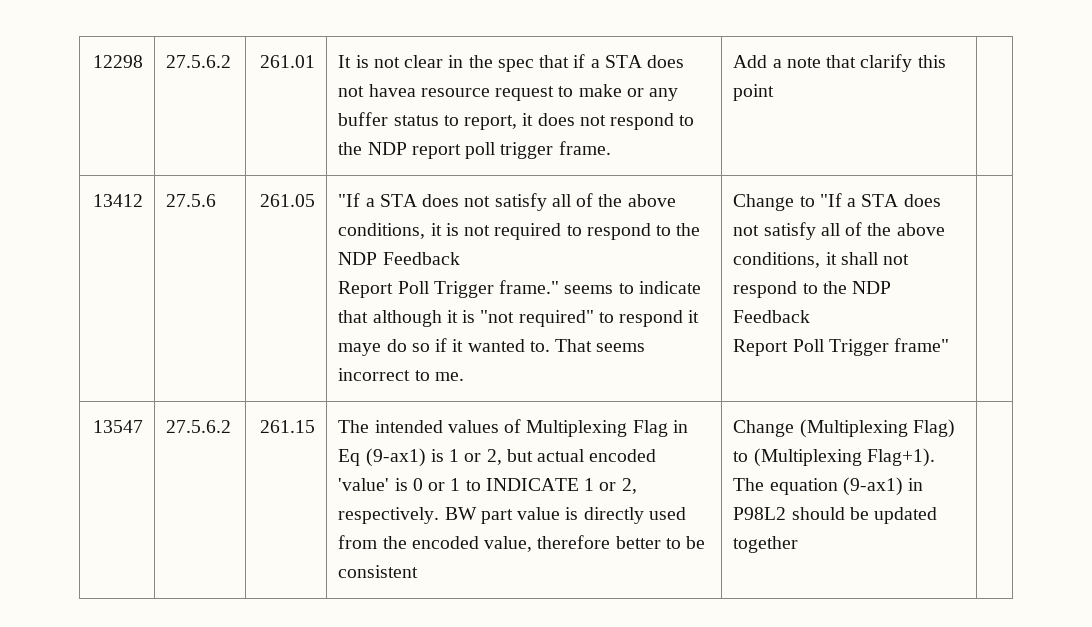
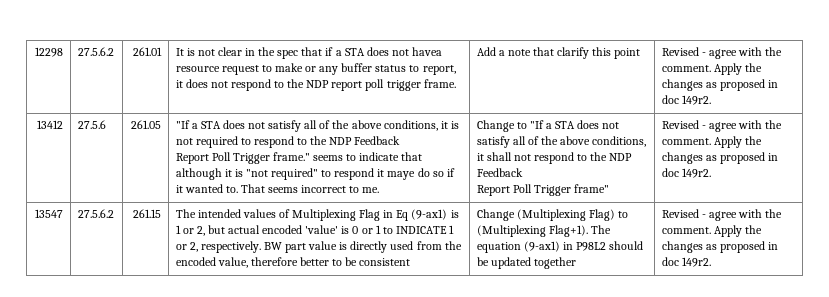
(775, 92) none -> [661,47,782,59] [661,63,762,75] [661,79,778,91] [661,95,711,105] Revised - agree with the comment. Apply the changes as proposed in doc 149r2.
(950, 345) none -> [661,120,782,132] [661,136,762,148] [661,152,778,164] [661,168,711,178] Revised - agree with the comment. Apply the changes as proposed in doc 149r2.
(799, 544) none -> [661,209,782,221] [661,225,762,237] [661,241,778,253] [661,257,711,267] Revised - agree with the comment. Apply the changes as proposed in doc 149r2.

